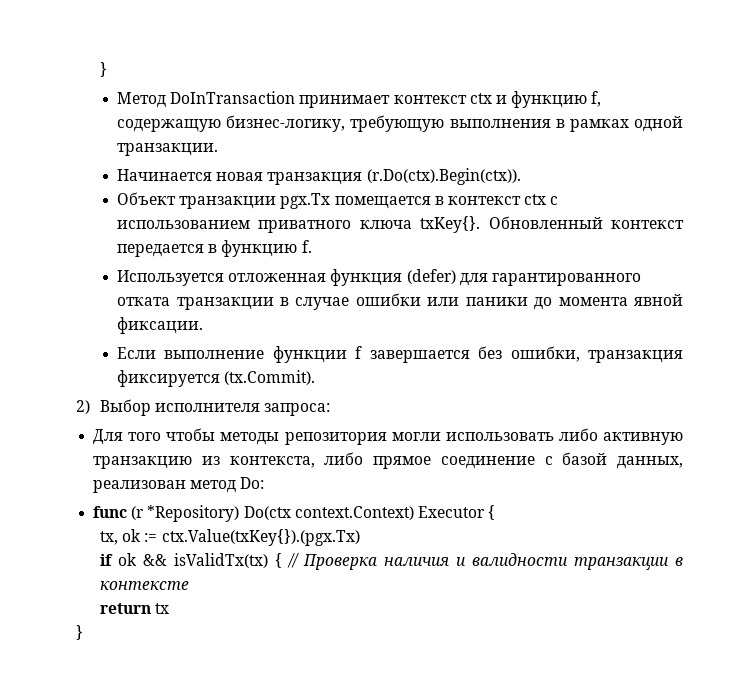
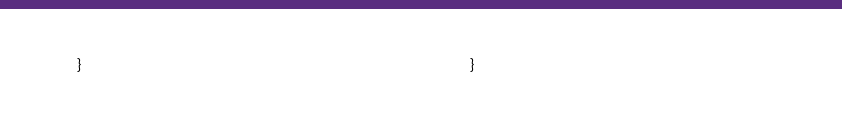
[100,62,108,77] [117,91,602,108] [117,115,683,132] [117,143,219,156] [117,168,521,185] [117,192,559,209] [117,216,685,233] [117,240,312,257] [117,269,641,286] [117,293,684,310] [117,317,204,334] [117,346,683,363] [117,370,316,387] [76,399,331,416] [93,428,683,445] [93,452,683,469] [93,477,265,493] [93,505,496,522] [100,529,360,546] [100,553,683,570] [100,581,190,590] [100,603,170,614] } // Метод DoInTransaction принимает контекст ctx и функцию f, содержащую бизнес-логику, требующую выполнения в рамках одной транзакции. // Начинается новая транзакция (r.Do(ctx).Begin(ctx)). // Объект транзакции pgx.Tx помещается в контекст ctx с использованием приватного ключа txKey{}. Обновленный контекст передается в функцию f. // Используется отложенная функция (defer) для гарантированного отката транзакции в случае ошибки или паники до момента явной фиксации. // Если выполнение функции f завершается без ошибки, транзакция фиксируется (tx.Commit). // 2) Выбор исполнителя запроса: // Для того чтобы методы репозитория могли использовать либо активную транзакцию из контекста, либо прямое соединение с базой данных, реализован метод Do: // func (r *Repository) Do(ctx context.Context) Executor { // tx, ok := ctx.Value(txKey{}).(pgx.Tx) // if ok && isValidTx(tx) { // Проверка наличия и валидности транзакции в контексте // return tx -> [77,58,81,72] }

